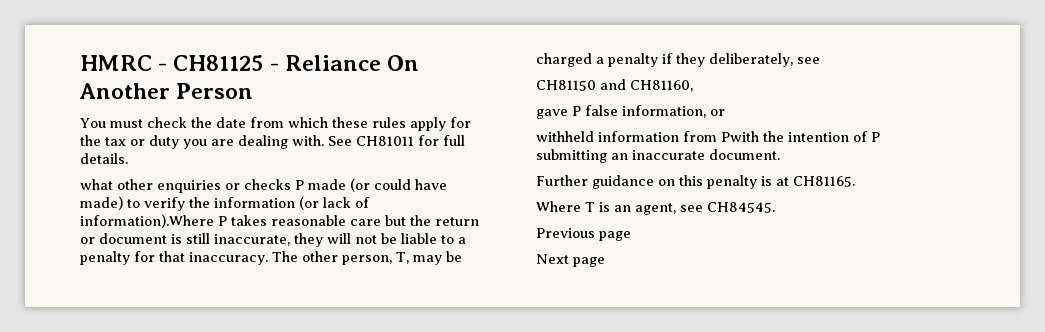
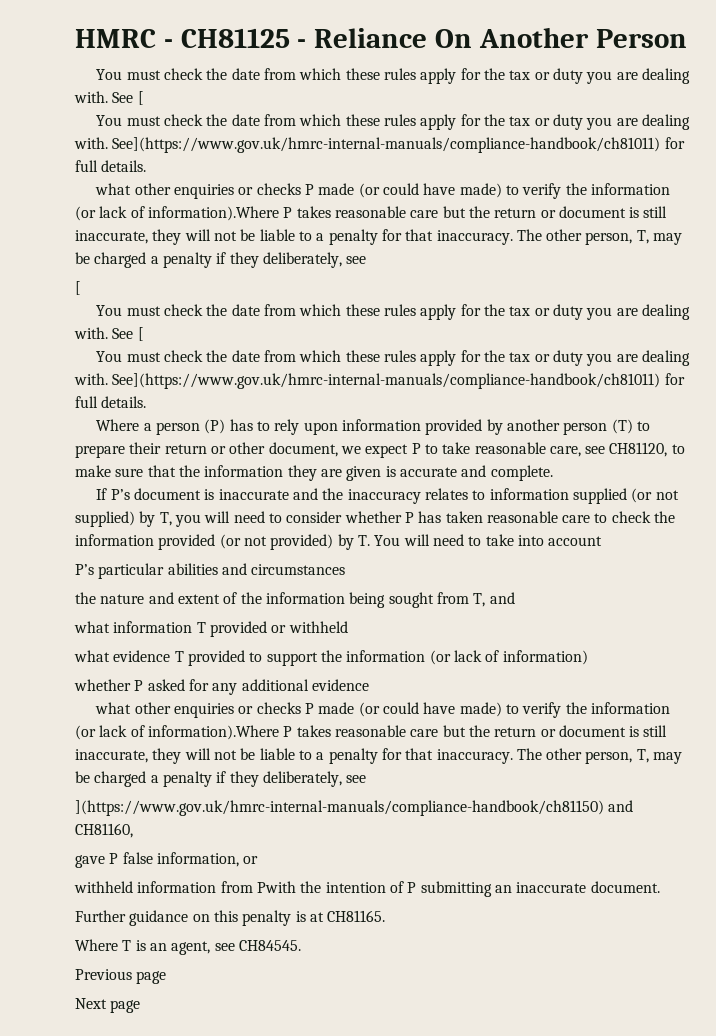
[356,136,414,146] CH81011 -> [137,91,144,105] [96,114,690,130] [74,137,661,153] [ // You must check the date from which these rules apply for the tax or duty you are dealing with. See](https://www.gov.uk/hmrc-internal-manuals/compliance-handbook/ch81011)
[536,80,596,91] CH81150 -> [75,281,81,295] [96,304,690,320] [74,327,144,341] [96,350,690,366] [74,373,685,389] [75,396,147,408] [96,419,650,435] [75,442,685,458] [75,465,553,481] [96,488,679,504] [75,511,676,527] [75,534,603,550] [75,563,346,579] [75,592,515,608] [74,621,348,637] [74,650,588,666] [74,679,369,695] [95,702,670,718] [75,725,668,740] [75,748,683,764] [75,771,367,787] [75,800,604,816] [ // You must check the date from which these rules apply for the tax or duty you are dealing with. See [ // You must check the date from which these rules apply for the tax or duty you are dealing with. See](https://www.gov.uk/hmrc-internal-manuals/compliance-handbook/ch81011) for full details. // Where a person (P) has to rely upon information provided by another person (T) to prepare their return or other document, we expect P to take reasonable care, see CH81120, to make sure that the information they are given is accurate and complete. // If P’s document is inaccurate and the inaccuracy relates to information supplied (or not supplied) by T, you will need to consider whether P has taken reasonable care to check the information provided (or not provided) by T. You will need to take into account // P’s particular abilities and circumstances // the nature and extent of the information being sought from T, and // what information T provided or withheld // what evidence T provided to support the information (or lack of information) // whether P asked for any additional evidence // what other enquiries or checks P made (or could have made) to verify the information (or lack of information).Where P takes reasonable care but the return or document is still inaccurate, they will not be liable to a penalty for that inaccuracy. The other person, T, may be charged a penalty if they deliberately, see // ](https://www.gov.uk/hmrc-internal-manuals/compliance-handbook/ch81150)

